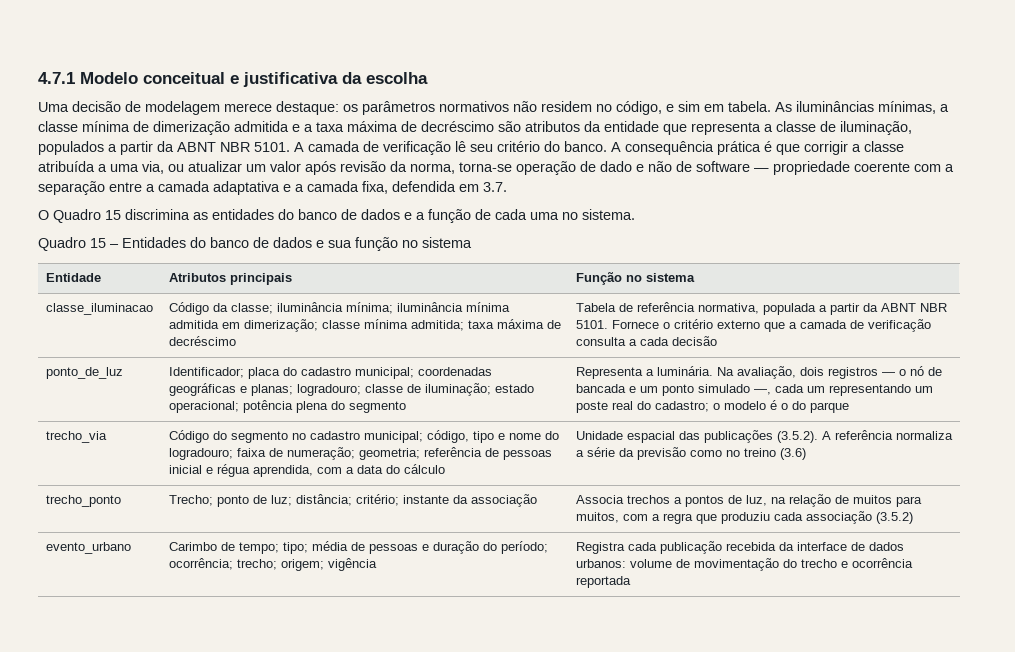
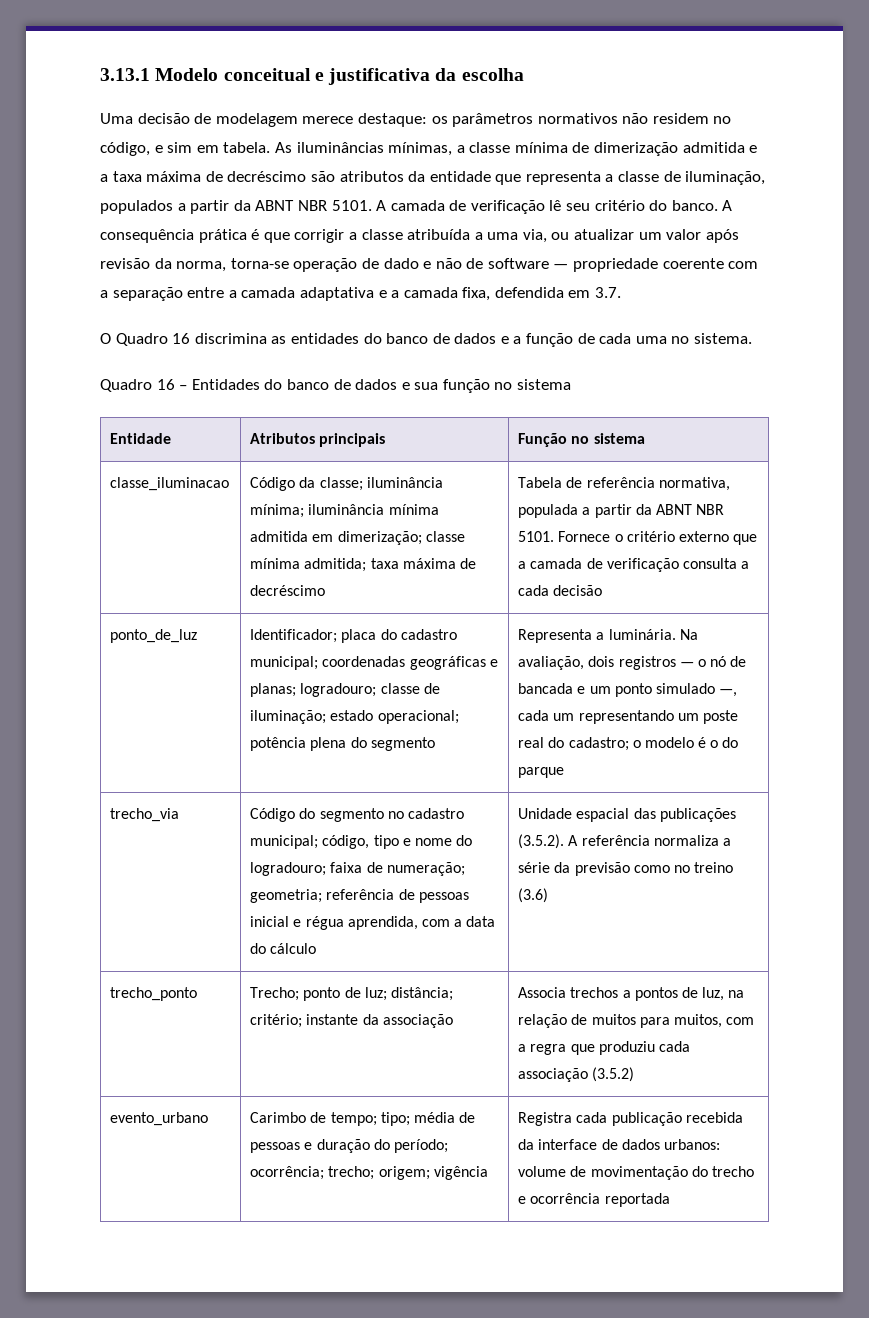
[38,72,75,84] 4.7.1 -> [100,68,150,81] 3.13.1
[105,210,121,220] 15 -> [172,333,191,344] 16
[90,238,106,248] 15 -> [156,379,175,390] 16

